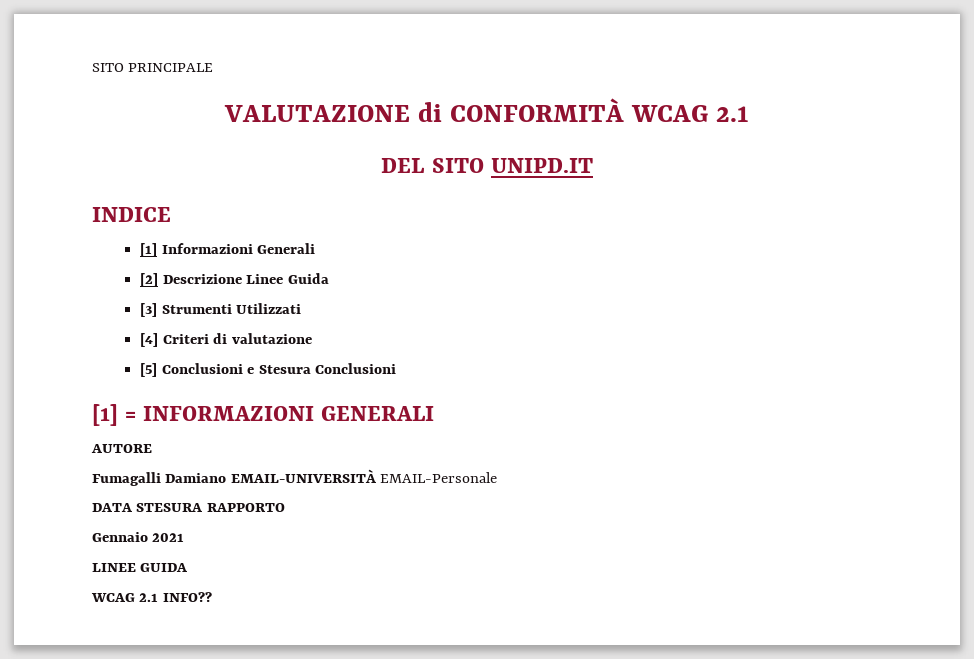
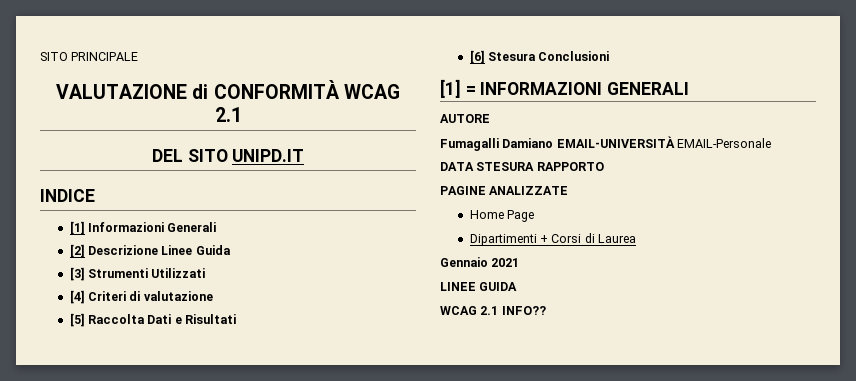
[161,363,255,374] Conclusioni e -> [88,314,237,324] [469,50,485,64] Raccolta Dati e Risultati // [6]
(285, 507) none -> [440,186,569,195] [469,210,535,222] [469,233,637,246] // PAGINE ANALIZZATE // Home Page // Dipartimenti + Corsi di Laurea

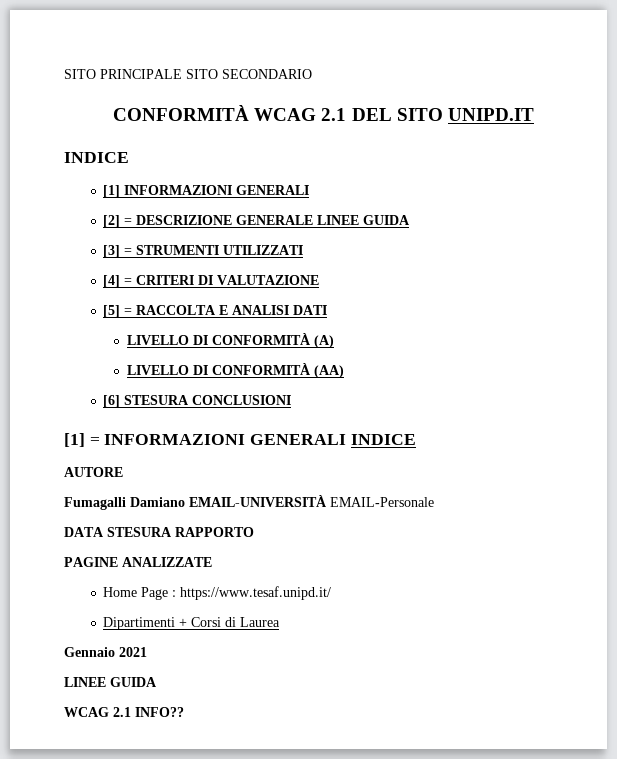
[56,84,209,99] // VALUTAZIONE di -> [186,69,312,79] SITO SECONDARIO //
(242, 114) // -> (347, 114) none
[88,222,217,232] Informazioni Generali -> [124,185,310,195] INFORMAZIONI GENERALI
[88,245,231,255] [69,267,206,281] [69,290,213,304] [69,313,237,327] Descrizione Linee Guida // [3] Strumenti Utilizzati // [4] Criteri di valutazione // [5] Raccolta Dati e Risultati -> [124,215,411,225] [103,245,304,258] [103,275,320,288] [103,305,328,318] [126,333,334,348] [126,363,344,378] = DESCRIZIONE GENERALE LINEE GUIDA // [3] = STRUMENTI UTILIZZATI // [4] = CRITERI DI VALUTAZIONE // [5] = RACCOLTA E ANALISI DATI // LIVELLO DI CONFORMITÀ (A) // LIVELLO DI CONFORMITÀ (AA)
[488,51,610,61] Stesura Conclusioni -> [124,395,292,405] STESURA CONCLUSIONI
(690, 88) none -> [350,434,416,445] INDICE
(535, 216) none -> [172,586,332,600] : https://www.tesaf.unipd.it/

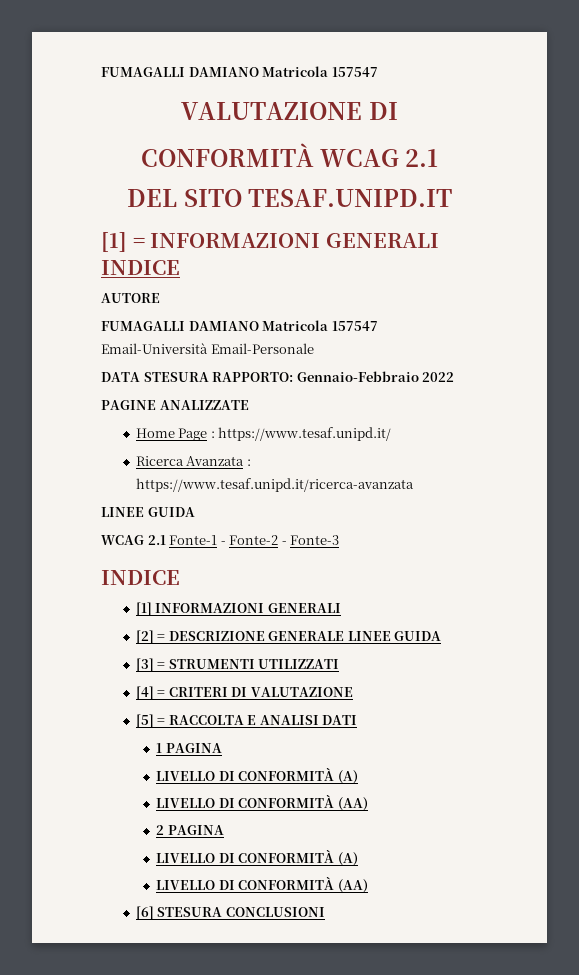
[64,69,312,79] SITO PRINCIPALE SITO SECONDARIO -> [101,66,378,77] [181,102,398,120] FUMAGALLI DAMIANO Matricola 157547 // VALUTAZIONE DI
(347, 114) none -> (439, 158) //
[447,108,534,121] UNIPD.IT -> [247,189,452,207] [101,232,439,252] [101,260,180,275] [101,293,160,303] [101,320,378,331] [101,343,314,354] [101,371,455,382] [101,400,249,410] [135,427,392,441] [135,456,251,466] [135,478,414,492] [101,507,195,517] [101,535,340,545] TESAF.UNIPD.IT // [1] = INFORMAZIONI GENERALI INDICE // AUTORE // FUMAGALLI DAMIANO Matricola 157547 Email-Università Email-Personale // DATA STESURA RAPPORTO: Gennaio-Febbraio 2022 // PAGINE ANALIZZATE // Home Page : https://www.tesaf.unipd.it/ // Ricerca Avanzata : https://www.tesaf.unipd.it/ricerca-avanzata // LINEE GUIDA // WCAG 2.1 Fonte-1 - Fonte-2 - Fonte-3
(328, 310) none -> [156,743,222,753] [156,767,358,784] [156,794,368,811] [156,825,224,835] // 1 PAGINA // LIVELLO DI CONFORMITÀ (A) // LIVELLO DI CONFORMITÀ (AA) // 2 PAGINA
[64,433,416,447] [64,467,123,477] [64,495,434,510] [64,527,254,537] [64,557,212,567] [103,586,332,600] [103,617,281,630] [64,647,147,657] [64,677,157,687] [64,707,184,717] // [1] = INFORMAZIONI GENERALI INDICE // AUTORE // Fumagalli Damiano EMAIL-UNIVERSITÀ EMAIL-Personale // DATA STESURA RAPPORTO // PAGINE ANALIZZATE // Home Page : https://www.tesaf.unipd.it/ // Dipartimenti + Corsi di Laurea // Gennaio 2021 // LINEE GUIDA // WCAG 2.1 INFO?? -> (325, 912) none

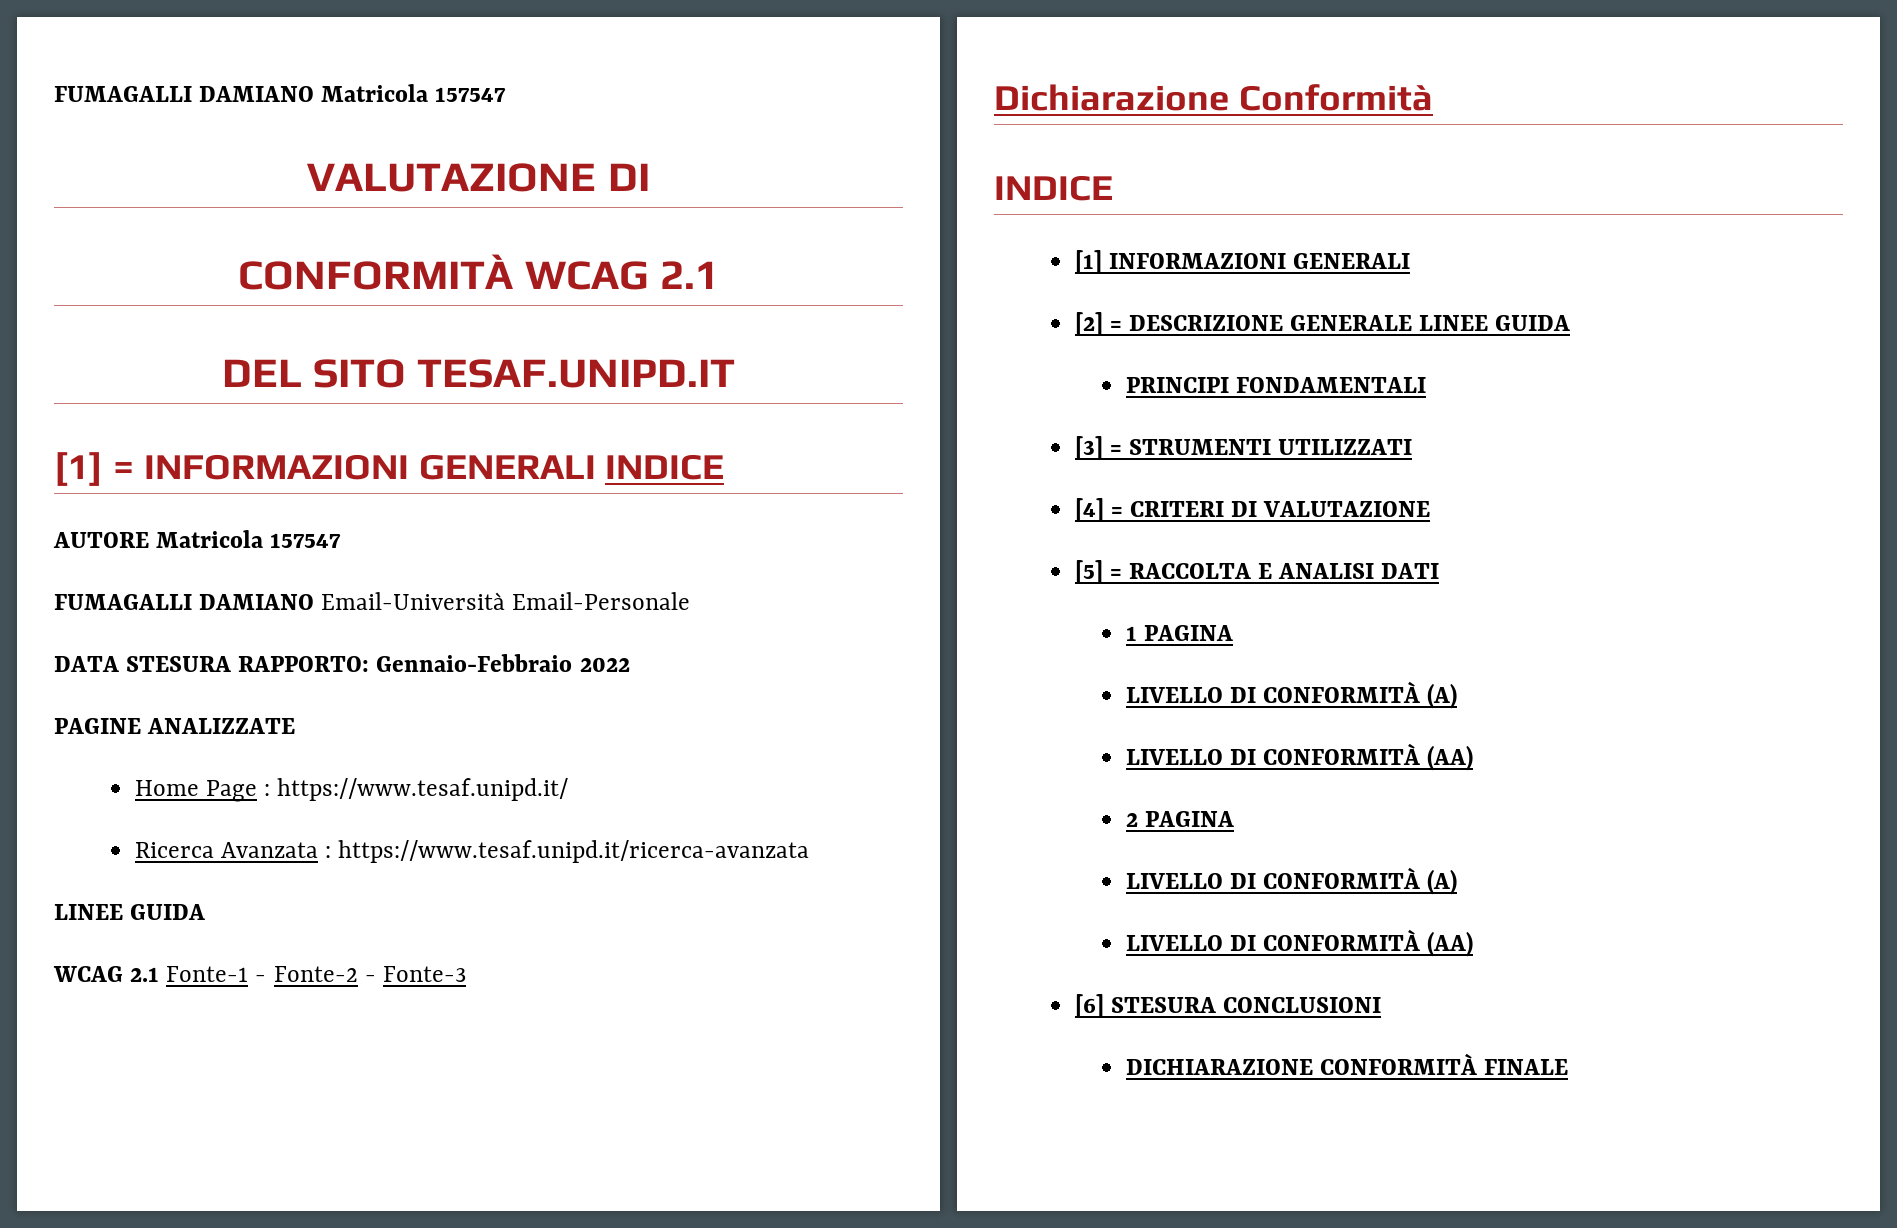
[101,320,378,331] // FUMAGALLI DAMIANO Matricola 157547 -> [156,530,342,548] [54,594,315,610] Matricola 157547 // FUMAGALLI DAMIANO
(340, 540) none -> [994,84,1433,111] // Dichiarazione Conformità
(442, 636) none -> [1125,377,1427,393] // PRINCIPI FONDAMENTALI
(325, 912) none -> [1125,1053,1569,1075] // DICHIARAZIONE CONFORMITÀ FINALE

